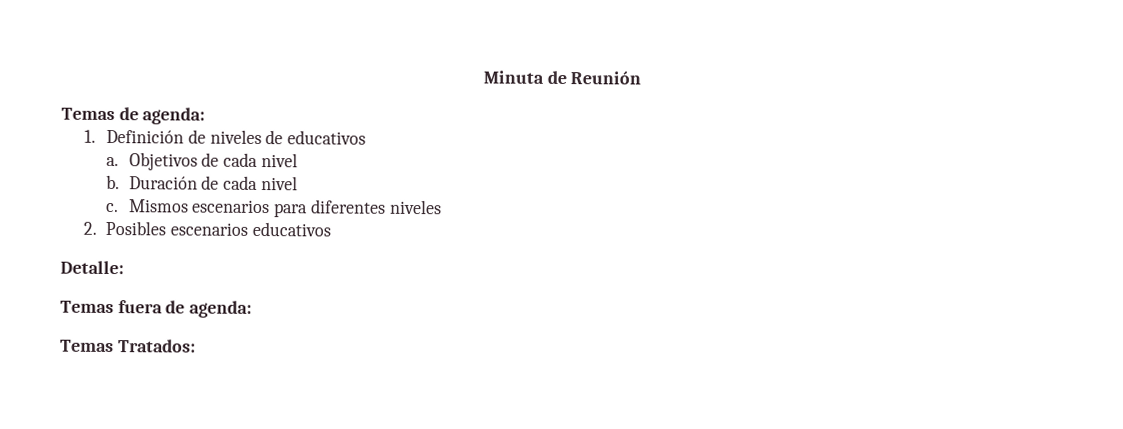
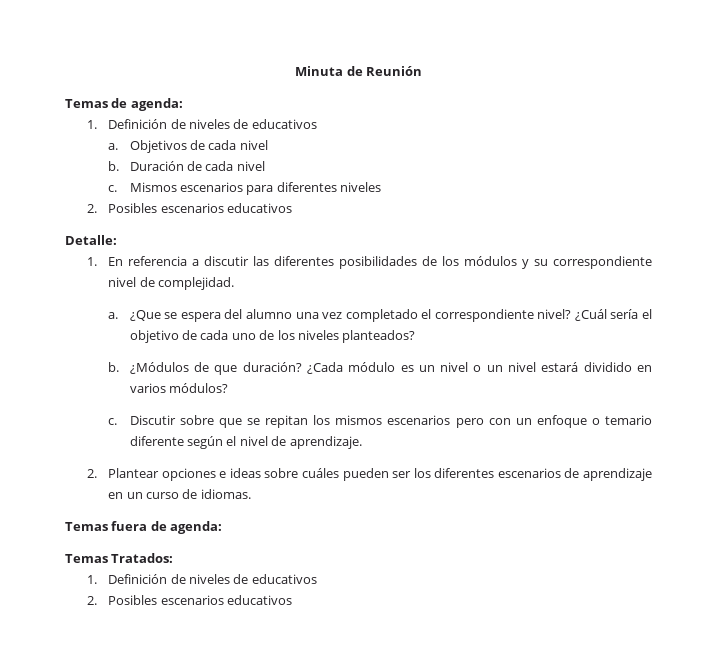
(124, 267) none -> [86,256,652,269] [108,277,234,290] [108,309,653,322] [129,330,416,343] [108,362,652,375] [129,383,229,393] [108,415,653,428] [129,436,362,449] [86,468,652,481] [108,489,251,499] // 1. En referencia a discutir las diferentes posibilidades de los módulos y su correspondiente nivel de complejidad. // a. ¿Que se espera del alumno una vez completado el correspondiente nivel? ¿Cuál sería el objetivo de cada uno de los niveles planteados? // b. ¿Módulos de que duración? ¿Cada módulo es un nivel o un nivel estará dividido en varios módulos? // c. Discutir sobre que se repitan los mismos escenarios pero con un enfoque o temario diferente según el nivel de aprendizaje. // 2. Plantear opciones e ideas sobre cuáles pueden ser los diferentes escenarios de aprendizaje en un curso de idiomas.
(196, 346) none -> [86,574,317,584] [86,595,292,605] // 1. Definición de niveles de educativos // 2. Posibles escenarios educativos

